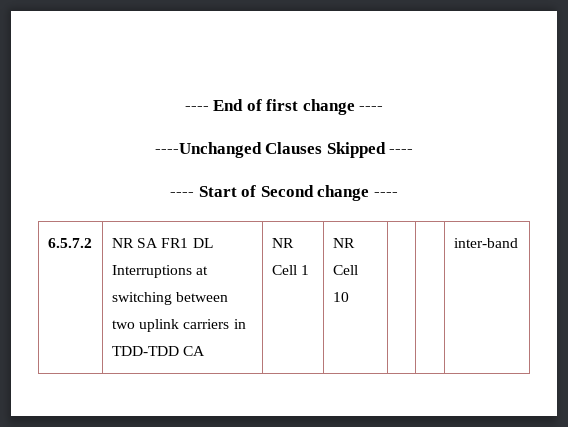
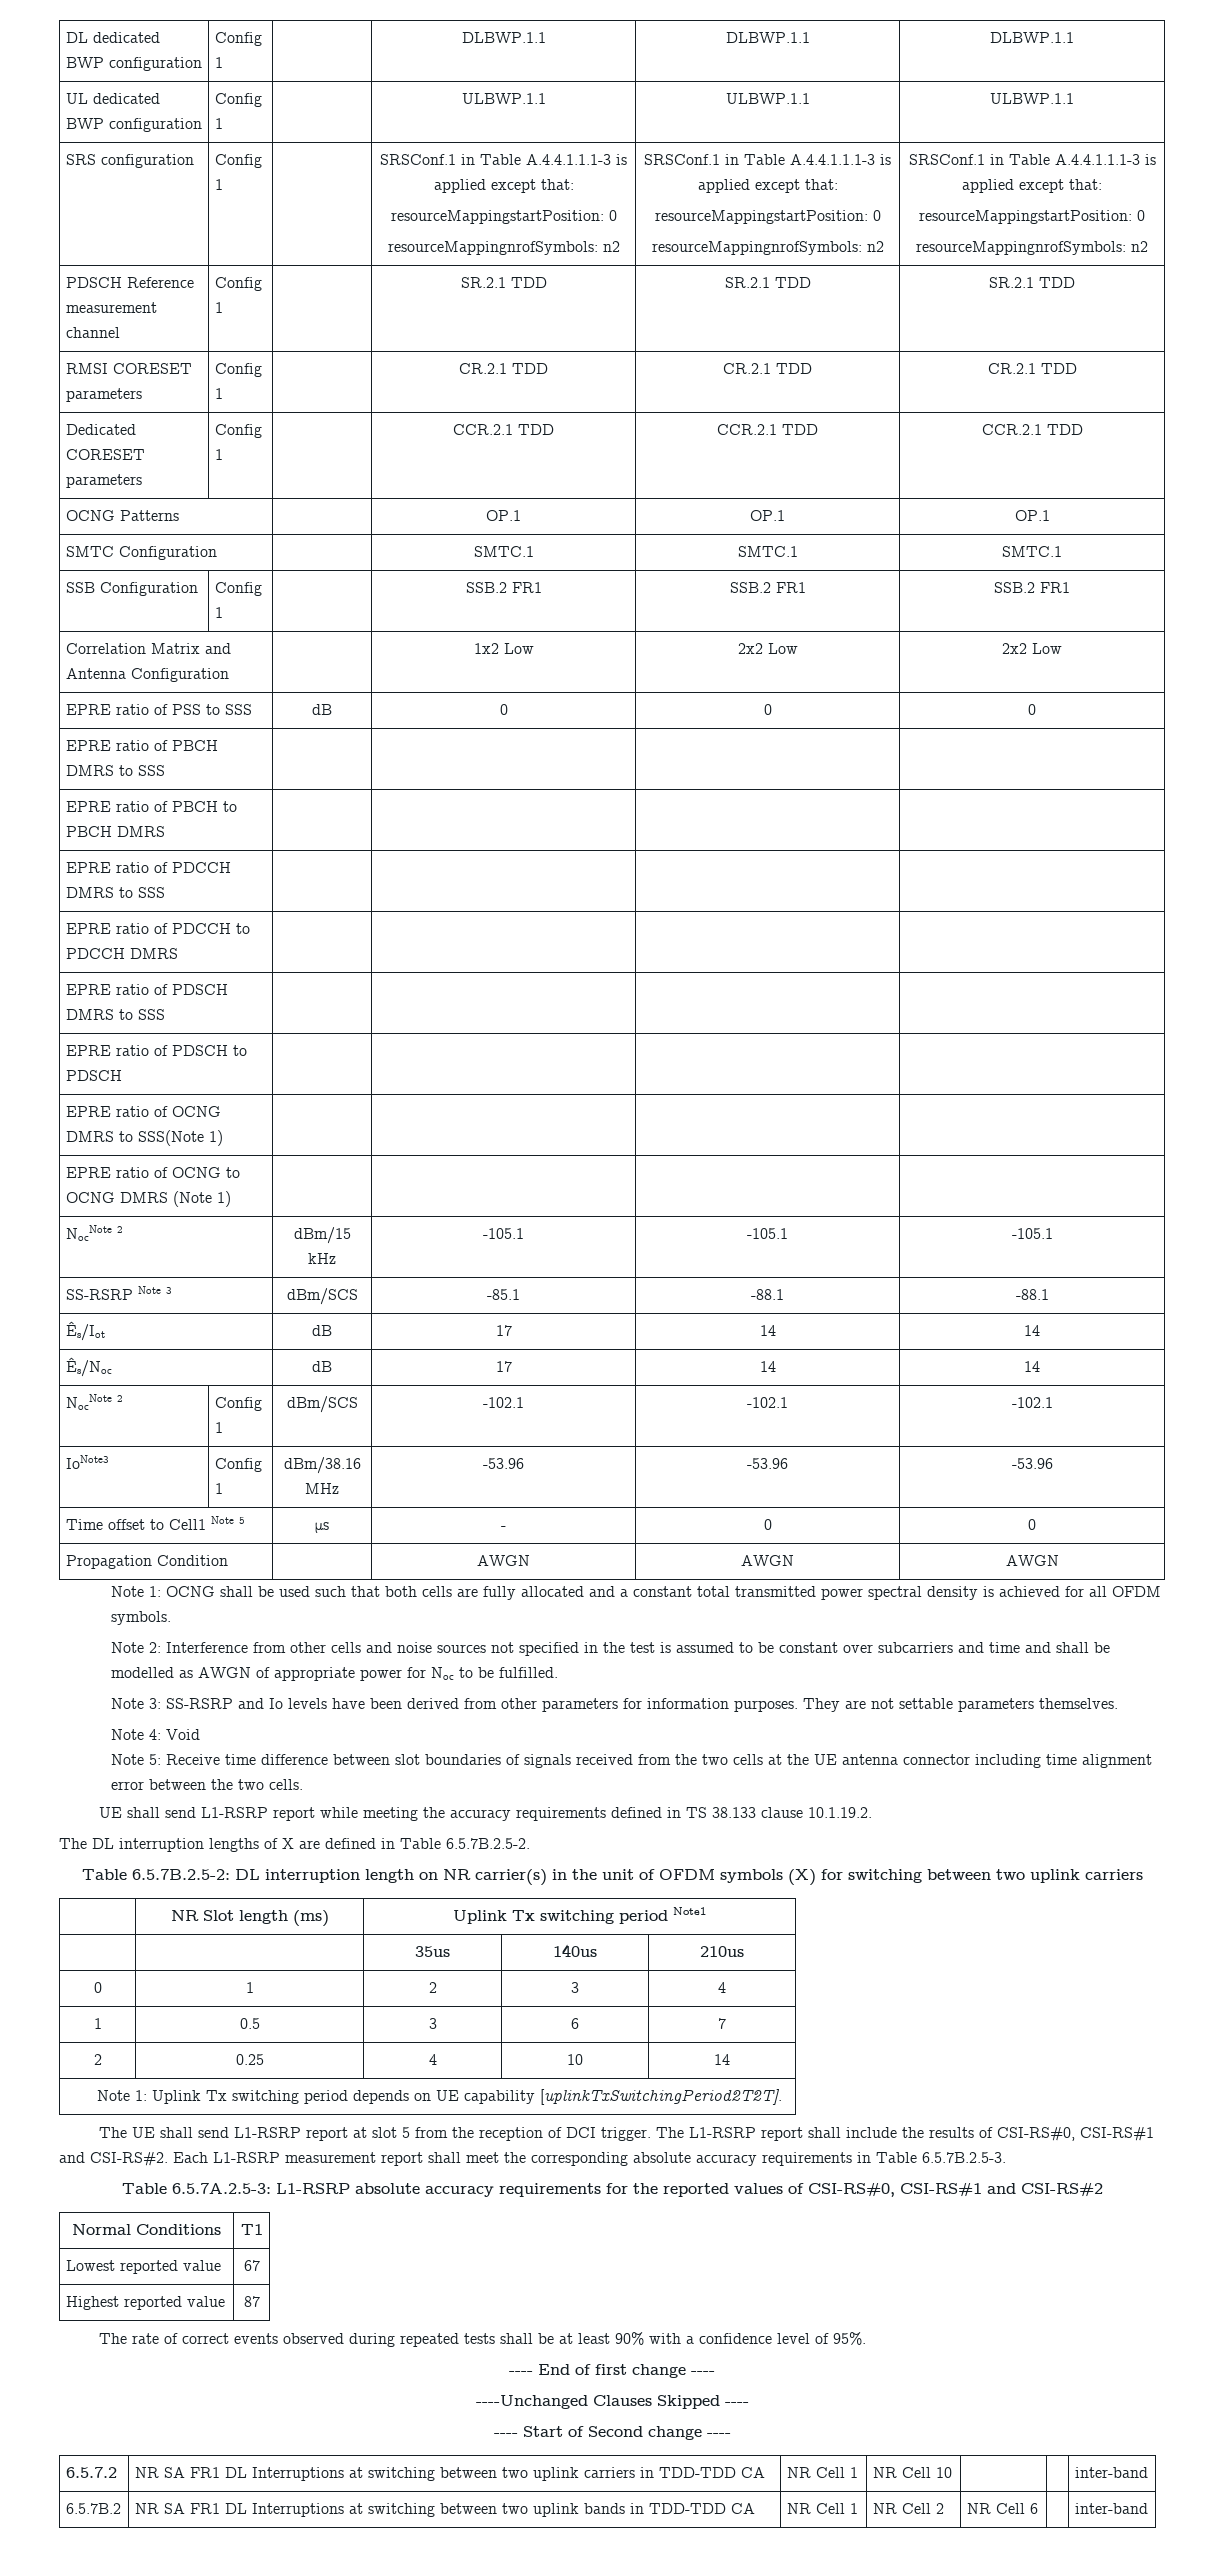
(184, 108) none -> [65,32,160,43] [65,57,202,71] [214,32,262,46] [214,57,223,68] [461,32,546,43] [725,32,810,43] [990,32,1074,43] [65,93,160,104] [65,118,202,132] [214,93,262,107] [214,118,223,129] [461,93,546,104] [725,93,810,104] [990,93,1074,104] [65,154,194,168] [214,154,262,168] [214,179,223,190] [380,154,628,165] [433,179,574,193] [390,210,617,224] [387,241,620,255] [644,154,892,165] [697,179,838,193] [654,210,881,224] [651,241,884,255] [908,154,1156,165] [962,179,1102,193] [919,210,1145,224] [916,241,1148,255] [65,277,194,288] [65,302,157,313] [65,327,120,338] [214,277,262,291] [214,302,223,313] [460,277,547,288] [724,277,811,288] [989,277,1075,288] [65,363,192,374] [65,388,142,402] [214,363,262,377] [214,388,223,399] [459,363,548,374] [723,363,813,374] [987,363,1077,374] [65,424,136,435] [65,449,145,460] [65,474,142,488] [214,424,262,438] [214,449,223,460] [453,424,554,435] [717,424,819,435] [981,424,1083,435] [65,510,179,521] [486,510,521,521] [750,510,786,521] [1014,510,1050,521] [65,546,217,560] [473,546,534,557] [737,546,798,557] [1002,546,1062,557] [65,582,198,596] [214,582,262,596] [214,607,223,618] [465,582,542,593] [729,582,806,593] [994,582,1070,593] [65,643,231,654] [65,668,229,682] [473,643,534,654] [737,643,798,654] [1002,643,1062,654] [65,704,252,715] [312,704,332,715] [499,704,508,715] [763,704,772,715] [1028,704,1036,715] [65,740,218,751] [65,765,165,776] [65,801,237,812] [65,826,165,837] [65,862,231,873] [65,887,165,898] [65,923,250,934] [65,948,178,959] [65,984,228,995] [65,1009,165,1020] [65,1045,247,1056] [65,1070,122,1081] [65,1106,221,1117] [65,1130,223,1146] [65,1167,240,1178] [65,1191,231,1207] [65,1225,123,1241] [293,1227,351,1244] [308,1253,336,1264] [483,1228,524,1239] [747,1228,789,1239] [1011,1228,1053,1239] [65,1286,172,1300] [286,1288,358,1305] [487,1289,520,1300] [751,1289,785,1300] [1015,1289,1049,1300] [65,1321,105,1341] [312,1325,332,1336] [495,1325,512,1336] [759,1325,776,1336] [1024,1325,1040,1336] [65,1357,112,1377] [312,1361,332,1372] [495,1361,512,1372] [759,1361,776,1372] [1024,1361,1040,1372] [65,1394,123,1410] [214,1397,262,1411] [214,1422,223,1433] [286,1396,358,1413] [483,1397,524,1408] [747,1397,789,1408] [1011,1397,1053,1408] [65,1455,109,1469] [214,1458,262,1472] [214,1483,223,1494] [283,1457,361,1474] [305,1483,339,1494] [483,1458,524,1469] [747,1458,789,1469] [1011,1458,1053,1469] [65,1516,245,1530] [315,1522,329,1533] [501,1526,506,1530] [763,1519,772,1530] [1028,1519,1036,1530] [65,1555,228,1569] [477,1555,530,1566] [741,1555,795,1566] [1005,1555,1059,1566] [111,1586,1162,1600] [111,1611,172,1625] [111,1642,1111,1656] [111,1667,559,1681] [111,1698,1119,1712] [111,1729,201,1740] [111,1754,1153,1768] [111,1779,304,1790] [98,1807,872,1821] [59,1838,530,1852] [81,1869,1143,1886] [170,1910,329,1927] [453,1907,707,1924] [415,1946,450,1957] [553,1944,597,1957] [700,1946,745,1957] [93,1982,102,1993] [245,1982,254,1993] [428,1982,437,1993] [571,1982,579,1993] [718,1982,727,1993] [93,2018,102,2029] [239,2018,260,2029] [428,2018,437,2029] [571,2018,579,2029] [718,2018,727,2029] [93,2054,102,2065] [235,2054,264,2065] [428,2054,437,2065] [567,2054,583,2065] [714,2054,731,2065] [96,2089,782,2105] [98,2127,1154,2141] [59,2152,1006,2166] [121,2182,1103,2197] [72,2224,221,2235] [240,2224,263,2235] [65,2260,221,2274] [243,2260,260,2271] [65,2296,225,2310] [243,2296,260,2307] [98,2332,866,2347] DL dedicated BWP configuration | Config 1 | | DLBWP.1.1 | DLBWP.1.1 | DLBWP.1.1 // UL dedicated BWP configuration | Config 1 | | ULBWP.1.1 | ULBWP.1.1 | ULBWP.1.1 // SRS configuration | Config 1 | | SRSConf.1 in Table A.4.4.1.1.1-3 is applied except that: // resourceMappingstartPosition: 0 // resourceMappingnrofSymbols: n2 | SRSConf.1 in Table A.4.4.1.1.1-3 is applied except that: // resourceMappingstartPosition: 0 // resourceMappingnrofSymbols: n2 | SRSConf.1 in Table A.4.4.1.1.1-3 is applied except that: // resourceMappingstartPosition: 0 // resourceMappingnrofSymbols: n2 // PDSCH Reference measurement channel | Config 1 | | SR.2.1 TDD | SR.2.1 TDD | SR.2.1 TDD // RMSI CORESET parameters | Config 1 | | CR.2.1 TDD | CR.2.1 TDD | CR.2.1 TDD // Dedicated CORESET parameters | Config 1 | | CCR.2.1 TDD | CCR.2.1 TDD | CCR.2.1 TDD // OCNG Patterns | | OP.1 | OP.1 | OP.1 // SMTC Configuration | | SMTC.1 | SMTC.1 | SMTC.1 // SSB Configuration | Config 1 | | SSB.2 FR1 | SSB.2 FR1 | SSB.2 FR1 // Correlation Matrix and Antenna Configuration | | 1x2 Low | 2x2 Low | 2x2 Low // EPRE ratio of PSS to SSS | dB | 0 | 0 | 0 // EPRE ratio of PBCH DMRS to SSS | | | | // EPRE ratio of PBCH to PBCH DMRS | | | | // EPRE ratio of PDCCH DMRS to SSS | | | | // EPRE ratio of PDCCH to PDCCH DMRS | | | | // EPRE ratio of PDSCH DMRS to SSS | | | | // EPRE ratio of PDSCH to PDSCH | | | | // EPRE ratio of OCNG DMRS to SSS(Note 1) | | | | // EPRE ratio of OCNG to OCNG DMRS (Note 1) | | | | // NocNote 2 | dBm/15 kHz | -105.1 | -105.1 | -105.1 // SS-RSRP Note 3 | dBm/SCS | -85.1 | -88.1 | -88.1 // Ês/Iot | dB | 17 | 14 | 14 // Ês/Noc | dB | 17 | 14 | 14 // NocNote 2 | Config 1 | dBm/SCS | -102.1 | -102.1 | -102.1 // IoNote3 | Config 1 | dBm/38.16 MHz | -53.96 | -53.96 | -53.96 // Time offset to Cell1 Note 5 | μs | - | 0 | 0 // Propagation Condition | | AWGN | AWGN | AWGN // Note 1: OCNG shall be used such that both cells are fully allocated and a constant total transmitted power spectral density is achieved for all OFDM symbols. // Note 2: Interference from other cells and noise sources not specified in the test is assumed to be constant over subcarriers and time and shall be modelled as AWGN of appropriate power for Noc to be fulfilled. // Note 3: SS-RSRP and Io levels have been derived from other parameters for information purposes. They are not settable parameters themselves. // Note 4: Void // Note 5: Receive time difference between slot boundaries of signals received from the two cells at the UE antenna connector including time alignment error between the two cells. // UE shall send L1-RSRP report while meeting the accuracy requirements defined in TS 38.133 clause 10.1.19.2. // The DL interruption lengths of X are defined in Table 6.5.7B.2.5-2. // Table 6.5.7B.2.5-2: DL interruption length on NR carrier(s) in the unit of OFDM symbols (X) for switching between two uplink carriers // | NR Slot length (ms) | Uplink Tx switching period Note1 // | | 35us | 140us | 210us // 0 | 1 | 2 | 3 | 4 // 1 | 0.5 | 3 | 6 | 7 // 2 | 0.25 | 4 | 10 | 14 // Note 1: Uplink Tx switching period depends on UE capability [uplinkTxSwitchingPeriod2T2T]. // The UE shall send L1-RSRP report at slot 5 from the reception of DCI trigger. The L1-RSRP report shall include the results of CSI-RS#0, CSI-RS#1 and CSI-RS#2. Each L1-RSRP measurement report shall meet the corresponding absolute accuracy requirements in Table 6.5.7B.2.5-3. // Table 6.5.7A.2.5-3: L1-RSRP absolute accuracy requirements for the reported values of CSI-RS#0, CSI-RS#1 and CSI-RS#2 // Normal Conditions | T1 // Lowest reported value | 67 // Highest reported value | 87 // The rate of correct events observed during repeated tests shall be at least 90% with a confidence level of 95%. //
(518, 243) none -> [65,2503,121,2514] [134,2503,755,2517] [786,2503,858,2514] [872,2503,944,2514] [966,2503,1038,2514] [1074,2503,1148,2514] // 6.5.7B.2 | NR SA FR1 DL Interruptions at switching between two uplink bands in TDD-TDD CA | NR Cell 1 | NR Cell 2 | NR Cell 6 | | inter-band

